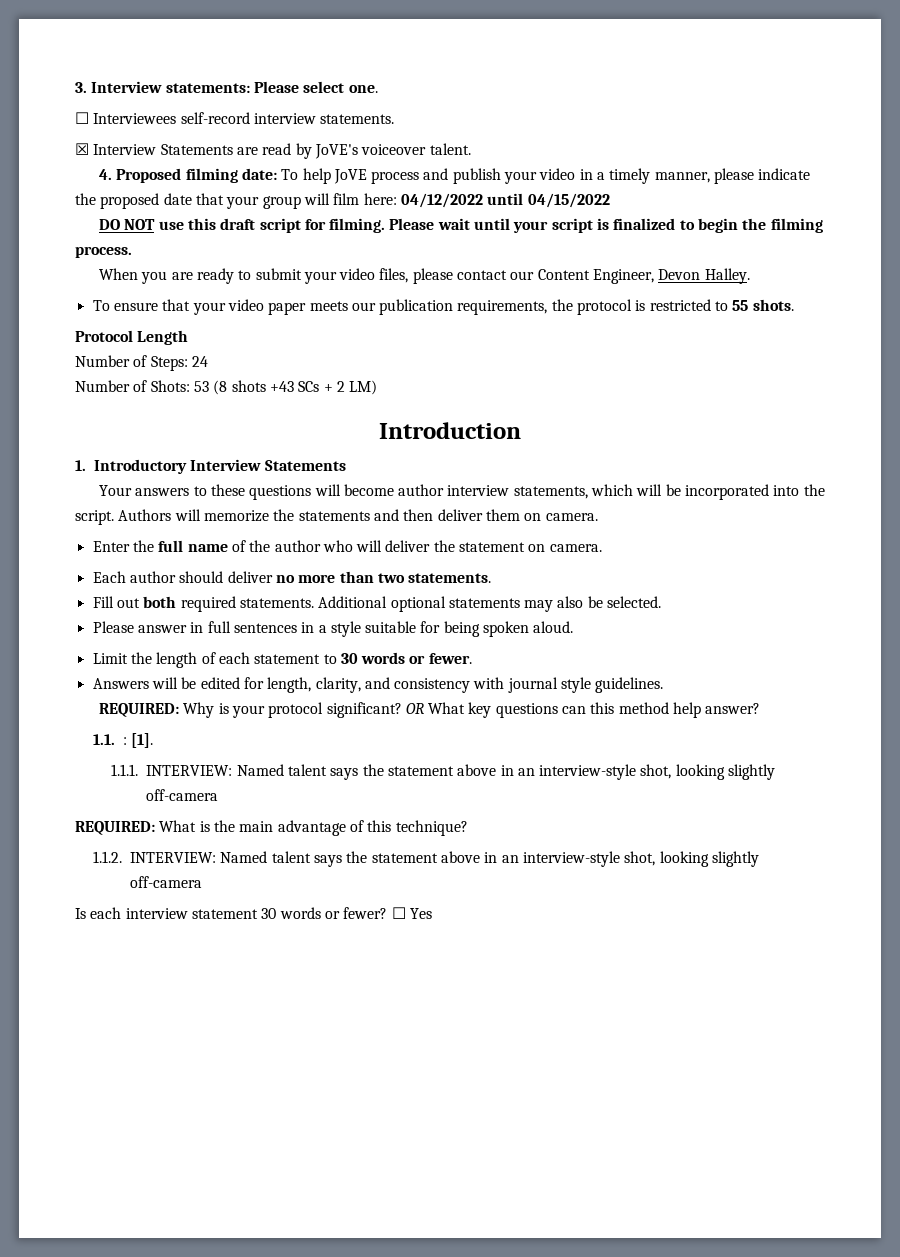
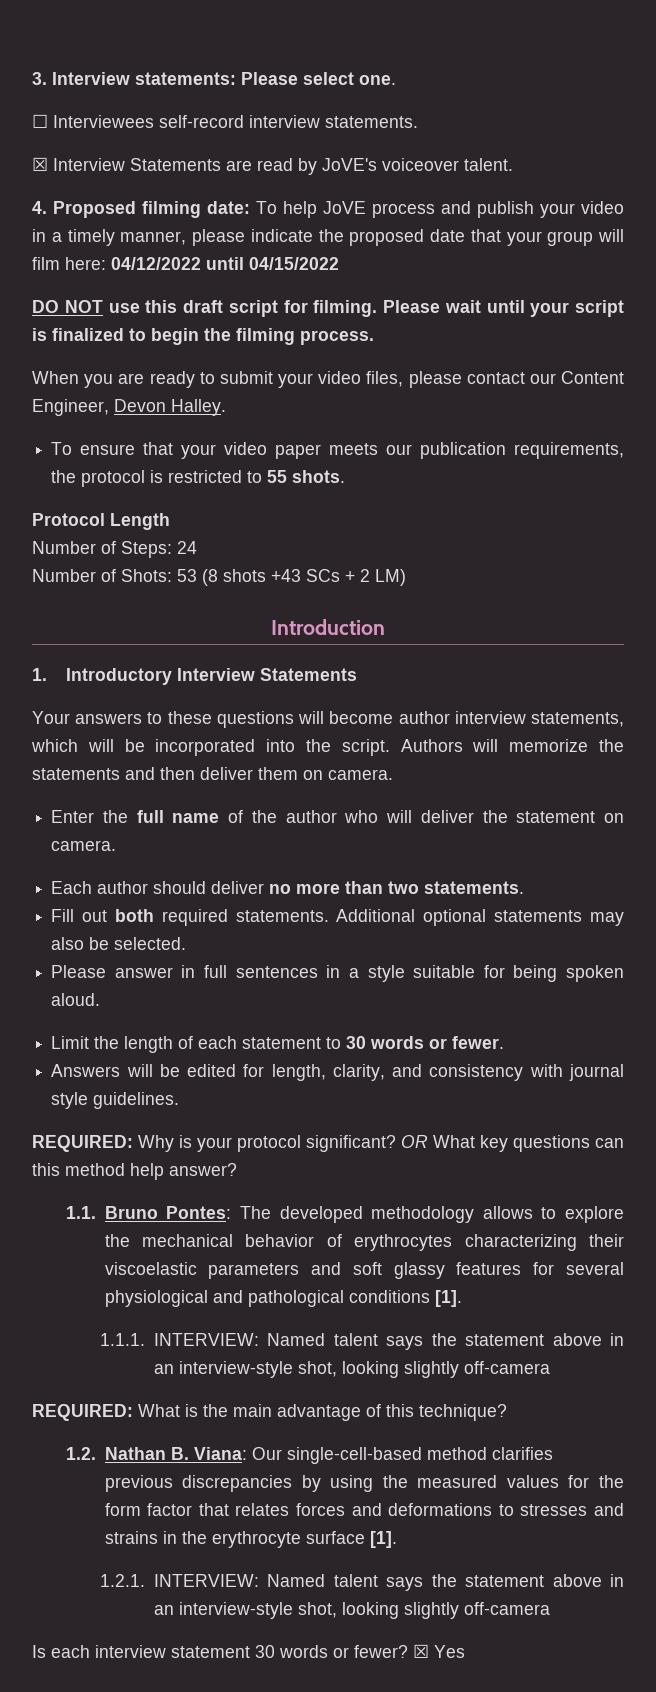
[123,737,128,745] : -> [104,1206,624,1223] [104,1234,624,1251] [104,1262,624,1279] [104,1290,430,1307] Bruno Pontes: The developed methodology allows to explore the mechanical behavior of erythrocytes characterizing their viscoelastic parameters and soft glassy features for several physiological and pathological conditions
[93,851,123,863] 1.1.2. -> [65,1447,553,1464] [104,1475,624,1492] [104,1503,625,1516] [104,1531,397,1548] [99,1574,145,1587] 1.2. Nathan B. Viana: Our single-cell-based method clarifies previous discrepancies by using the measured values for the form factor that relates forces and deformations to stresses and strains in the erythrocyte surface [1]. // 1.2.1.
[391,907,406,919] ☐ -> [413,1644,429,1658] ☒

